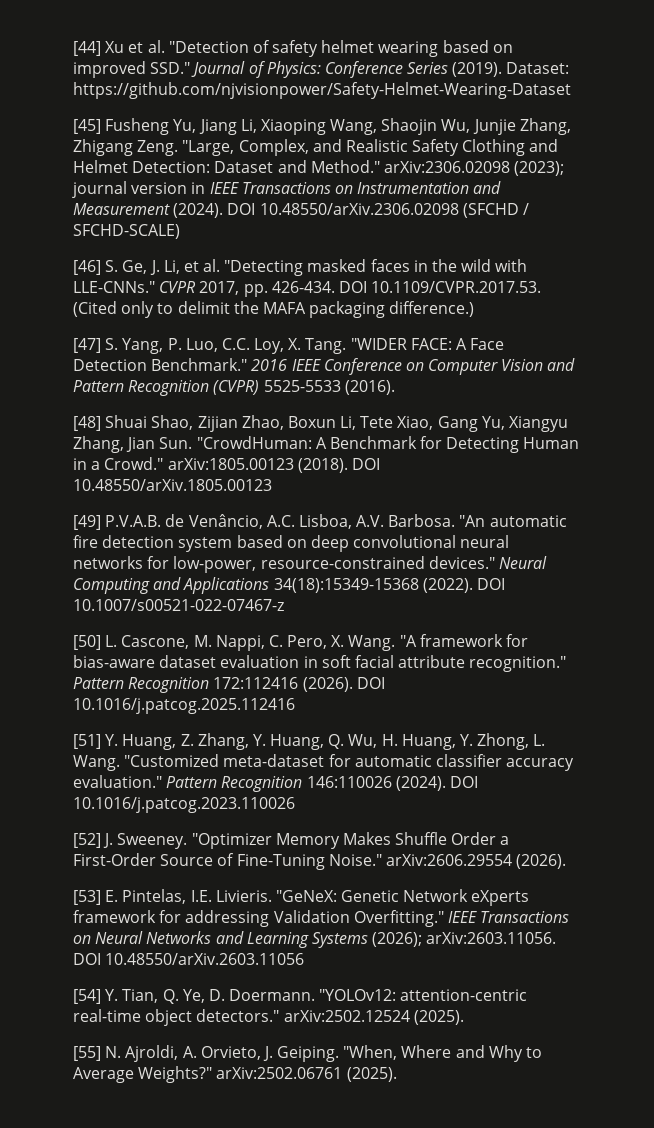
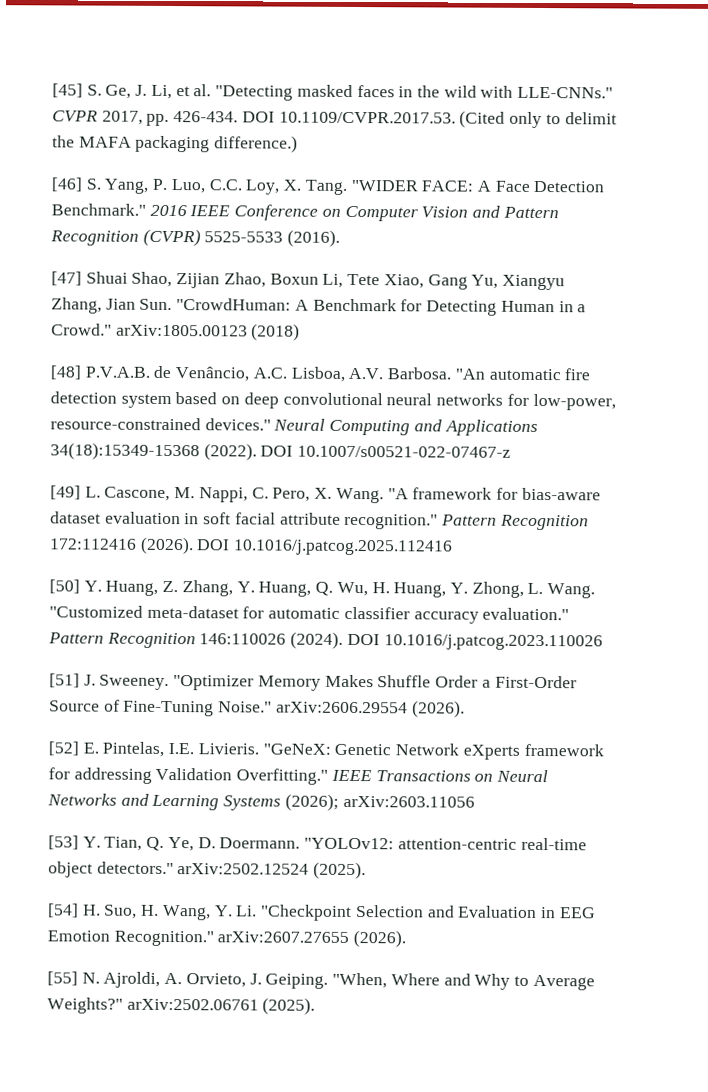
[73,40,513,57] [73,61,570,78] [73,82,571,99] [73,118,571,135] [73,139,559,156] [73,160,565,176] [72,181,502,198] [73,203,529,218] [73,224,180,239] [73,260,101,275] [44] Xu et al. "Detection of safety helmet wearing based on improved SSD." Journal of Physics: Conference Series (2019). Dataset: https://github.com/njvisionpower/Safety-Helmet-Wearing-Dataset // [45] Fusheng Yu, Jiang Li, Xiaoping Wang, Shaojin Wu, Junjie Zhang, Zhigang Zeng. "Large, Complex, and Realistic Safety Clothing and Helmet Detection: Dataset and Method." arXiv:2306.02098 (2023); journal version in IEEE Transactions on Instrumentation and Measurement (2024). DOI 10.48550/arXiv.2306.02098 (SFCHD / SFCHD-SCALE) // [46] -> [52,83,83,98] [45]
[73,338,101,353] [47] -> [51,177,82,192] [46]
[73,416,101,431] [48] -> [51,271,82,286] [47]
[297,458,380,473] [73,479,272,491] [73,515,101,530] (2018). DOI 10.48550/arXiv.1805.00123 // [49] -> [251,323,301,341] [50,365,81,380] (2018) // [48]
[73,635,101,650] [50] -> [50,485,81,500] [49]
[73,734,101,749] [51] -> [49,579,80,594] [50]
[73,833,101,848] [52] -> [49,673,80,688] [51]
[73,890,101,905] [53] -> [48,741,79,756] [52]
[426,932,557,944] [73,953,305,965] [73,989,101,1004] arXiv:2603.11056. DOI 10.48550/arXiv.2603.11056 // [54] -> [342,795,475,808] [48,835,79,850] arXiv:2603.11056 // [53]
(464, 1017) none -> [47,903,596,921] [47,930,407,948] // [54] H. Suo, H. Wang, Y. Li. "Checkpoint Selection and Evaluation in EEG Emotion Recognition." arXiv:2607.27655 (2026).

